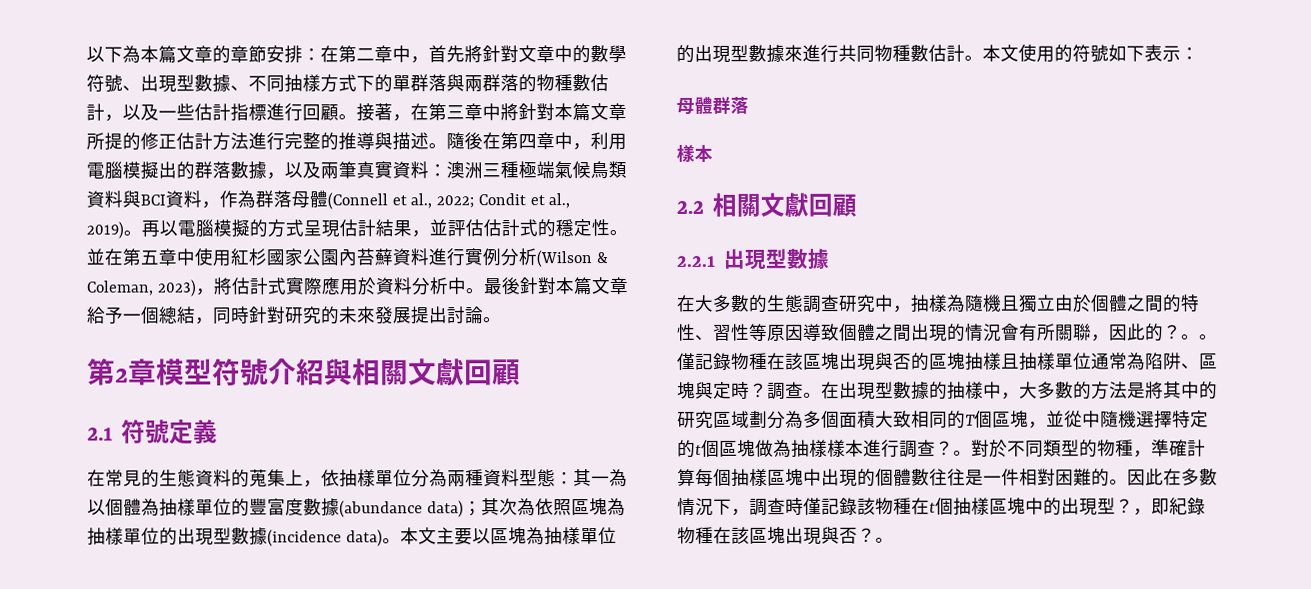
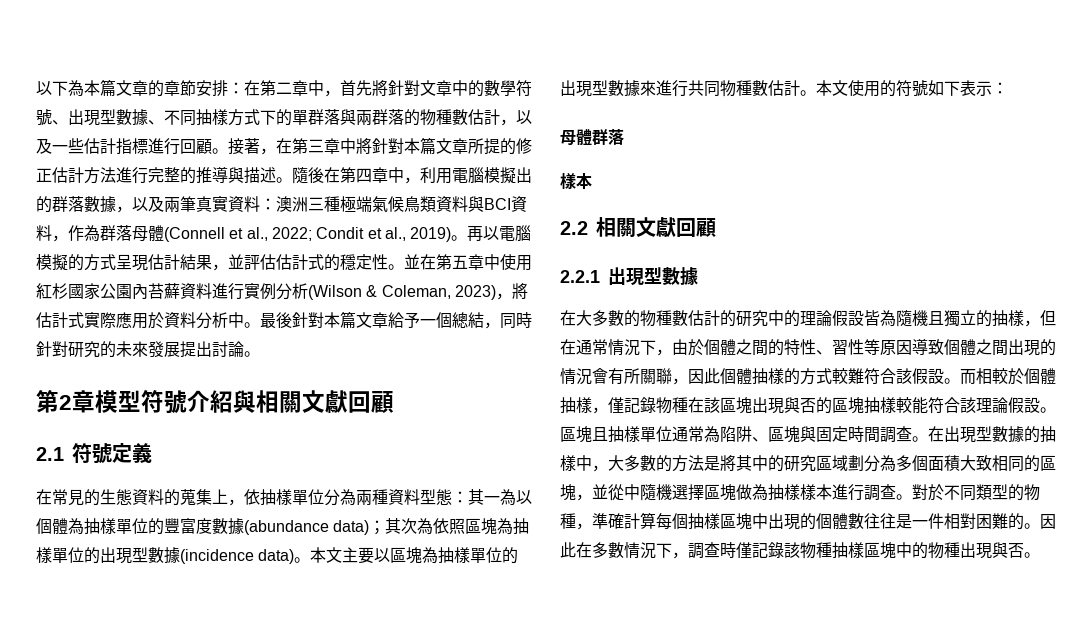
[767,294,1056,313] 生態調查研究中，抽樣為隨機且獨立 -> [640,310,1056,327] [560,339,672,356] 物種數估計的研究中的理論假設皆為隨機且獨立的抽樣，但在通常情況下，
[1145,323,1218,342] 的？。。 -> [720,368,1056,385] [560,397,608,414] 個體抽樣的方式較難符合該假設。而相較於個體抽樣，
(1002, 361) none -> [896,397,1056,414] [560,426,592,443] 較能符合該理論假設。區塊
[713,381,768,399] 定時？ -> [816,426,880,443] 固定時間
[965,410,993,428] T個 -> (1040, 463) none
[1172,410,1209,428] [677,439,720,458] 特定的t個 -> (704, 492) none
[935,440,954,456] ？ -> (896, 492) none
[911,497,954,515] 在t個 -> (832, 550) none
[1061,497,1206,516] [677,526,876,545] 出現型？，即紀錄物種在該區塊出現與否？ -> [928,542,1024,559] 物種出現與否

